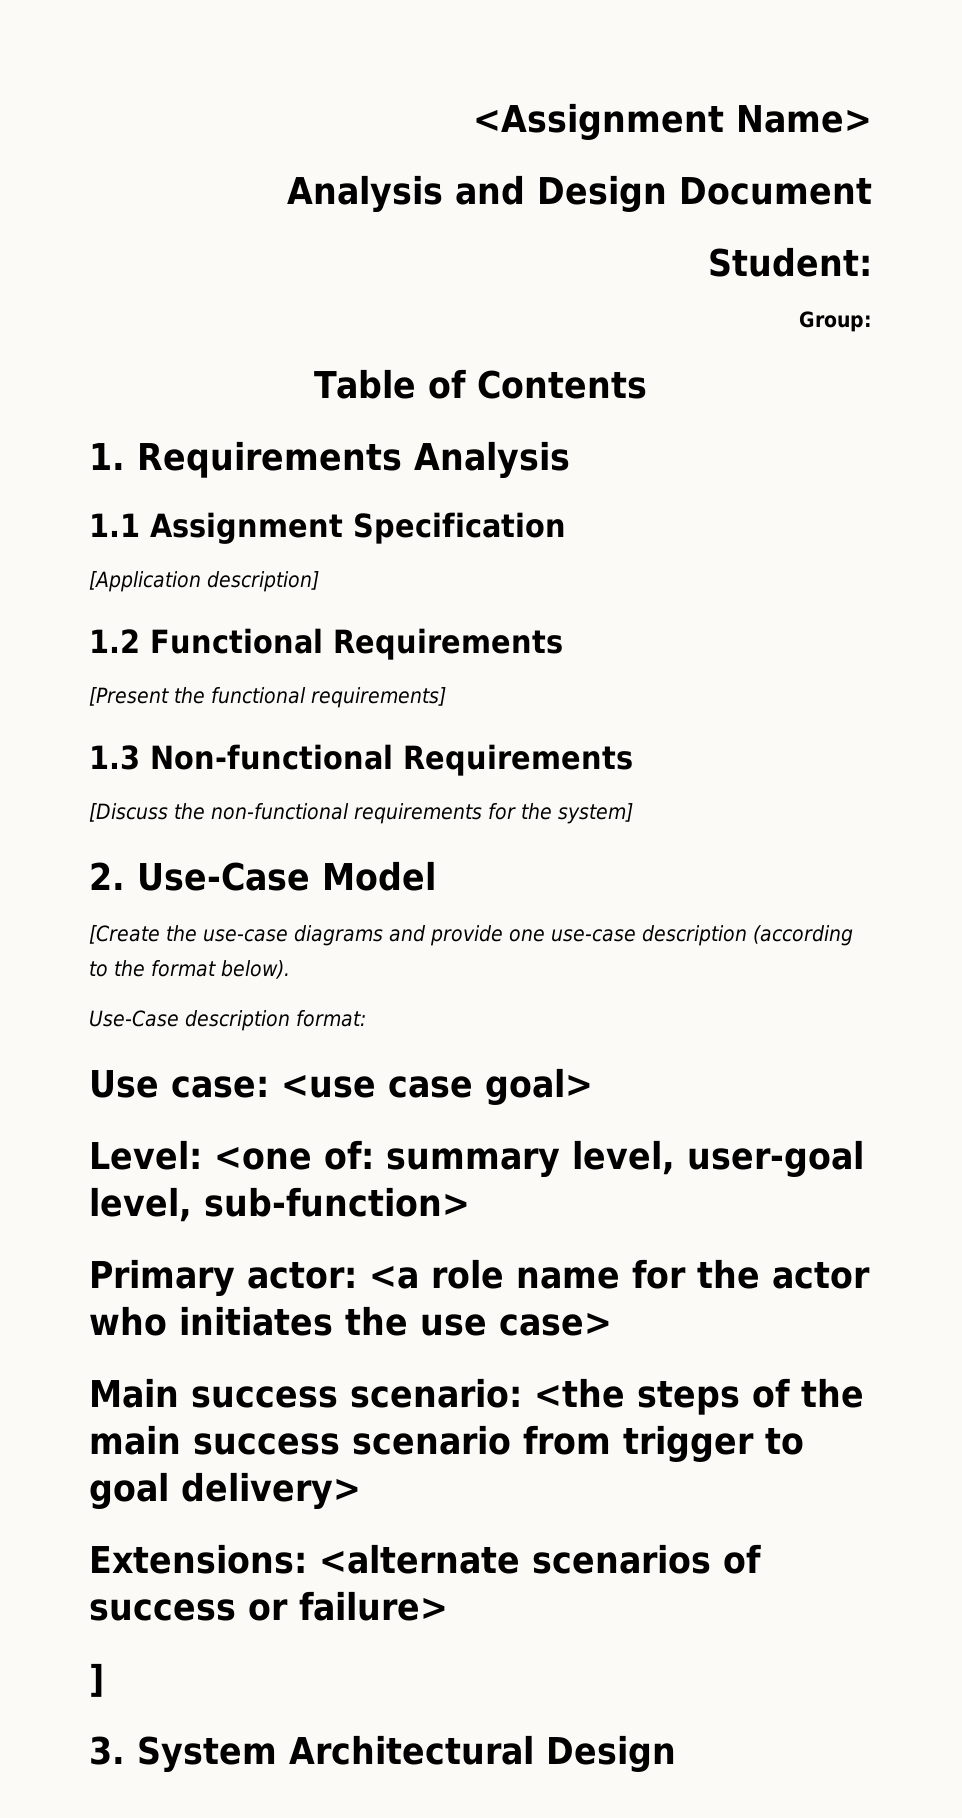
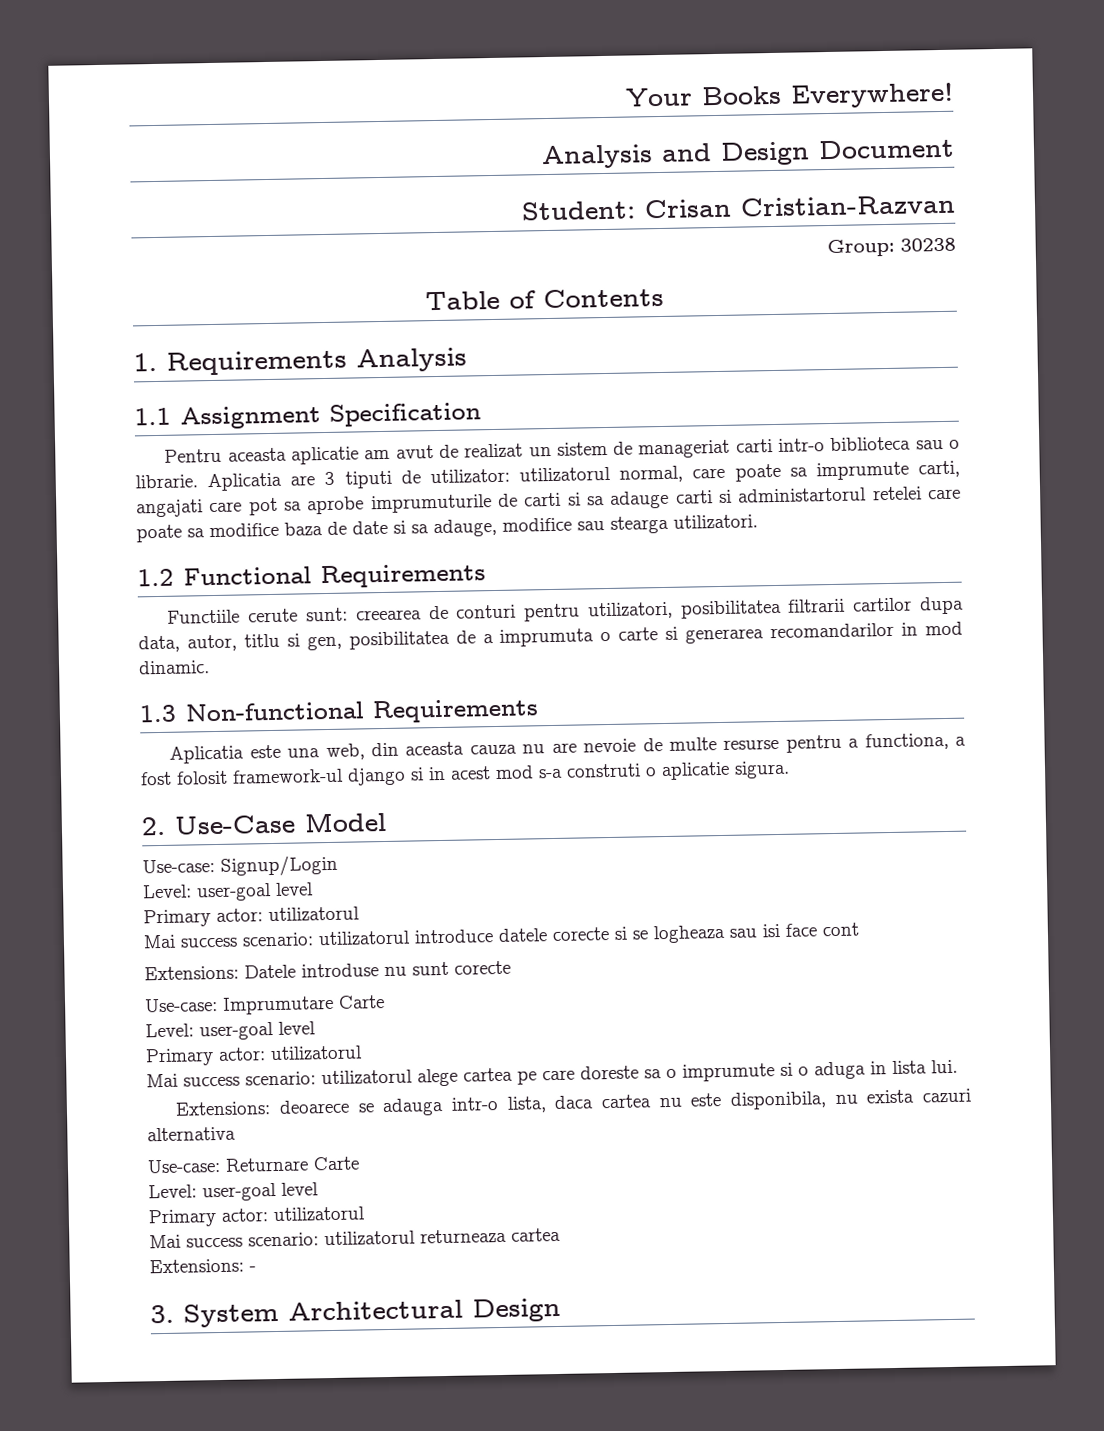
[473,103,872,140] <Assignment Name> -> [625,82,954,109] Your Books Everywhere!
(872, 262) none -> [644,194,956,219] Crisan Cristian-Razvan
(872, 321) none -> [900,237,956,252] 30238
[89,571,319,592] [89,628,564,660] [89,687,446,708] [89,744,634,776] [89,803,633,824] [89,861,436,891] [89,925,853,946] [89,960,290,979] [89,1010,366,1031] [89,1068,593,1105] [89,1140,864,1177] [89,1187,470,1222] [89,1259,870,1296] [89,1306,612,1336] [89,1378,864,1415] [89,1425,804,1462] [89,1472,361,1509] [89,1544,761,1574] [89,1591,448,1621] [89,1663,104,1697] [Application description] // 1.2 Functional Requirements // [Present the functional requirements] // 1.3 Non-functional Requirements // [Discuss the non-functional requirements for the system] // 2. Use-Case Model // [Create the use-case diagrams and provide one use-case description (according to the format below). // Use-Case description format: // Use case: <use case goal> // Level: <one of: summary level, user-goal level, sub-function> // Primary actor: <a role name for the actor who initiates the use case> // Main success scenario: <the steps of the main success scenario from trigger to goal delivery> // Extensions: <alternate scenarios of success or failure> // ] -> [164,436,961,465] [135,460,961,492] [136,486,962,518] [136,514,758,543] [137,563,486,589] [167,596,964,624] [138,621,963,653] [138,660,210,675] [139,698,539,724] [169,732,967,764] [140,760,790,786] [141,811,387,836] [142,854,338,877] [142,882,314,902] [143,906,360,928] [143,922,859,949] [144,960,511,981] [144,995,385,1015] [145,1021,316,1041] [145,1045,363,1067] [146,1059,958,1088] [175,1088,971,1117] [147,1126,236,1142] [147,1156,360,1174] [148,1182,319,1202] [148,1206,365,1228] [149,1227,561,1249] [149,1258,256,1274] Pentru aceasta aplicatie am avut de realizat un sistem de manageriat carti intr-o biblioteca sau o librarie. Aplicatia are 3 tiputi de utilizator: utilizatorul normal, care poate sa imprumute carti, angajati care pot sa aprobe imprumuturile de carti si sa adauge carti si administartorul retelei care poate sa modifice baza de date si sa adauge, modifice sau stearga utilizatori. // 1.2 Functional Requirements // Functiile cerute sunt: creearea de conturi pentru utilizatori, posibilitatea filtrarii cartilor dupa data, autor, titlu si gen, posibilitatea de a imprumuta o carte si generarea recomandarilor in mod dinamic. // 1.3 Non-functional Requirements // Aplicatia este una web, din aceasta cauza nu are nevoie de multe resurse pentru a functiona, a fost folosit framework-ul django si in acest mod s-a construti o aplicatie sigura. // 2. Use-Case Model // Use-case: Signup/Login // Level: user-goal level // Primary actor: utilizatorul // Mai success scenario: utilizatorul introduce datele corecte si se logheaza sau isi face cont // Extensions: Datele introduse nu sunt corecte // Use-case: Imprumutare Carte // Level: user-goal level // Primary actor: utilizatorul // Mai success scenario: utilizatorul alege cartea pe care doreste sa o imprumute si o aduga in lista lui. // Extensions: deoarece se adauga intr-o lista, daca cartea nu este disponibila, nu exista cazuri alternativa // Use-case: Returnare Carte // Level: user-goal level // Primary actor: utilizatorul // Mai success scenario: utilizatorul returneaza cartea // Extensions: -

